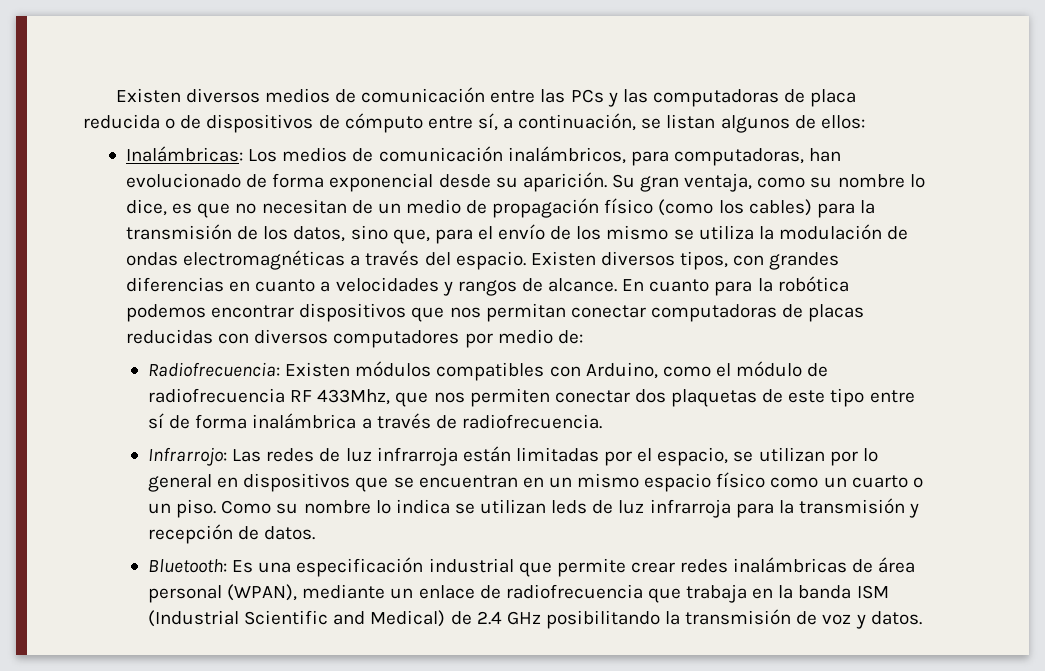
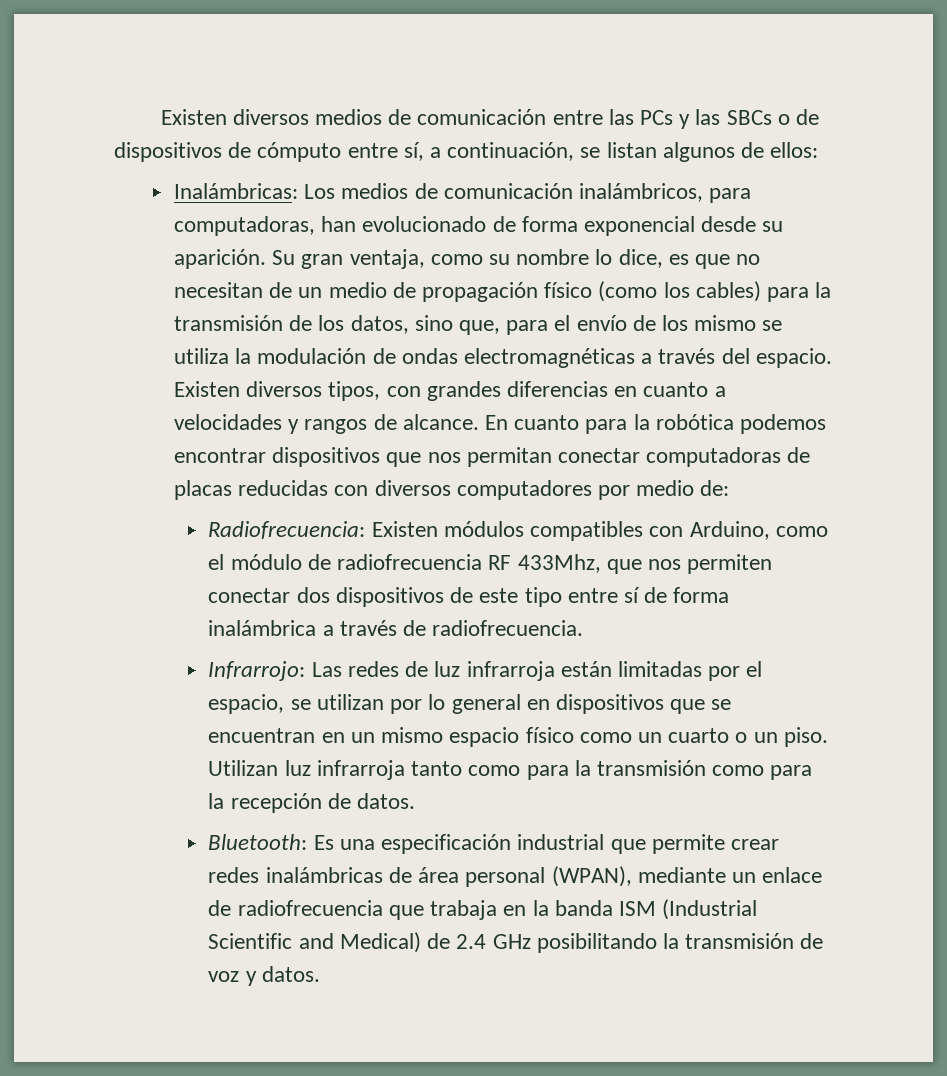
[652,89,857,107] [83,114,160,129] computadoras de placa reducida -> [726,110,772,125] SBCs
[671,389,758,407] plaquetas -> [335,587,444,607] dispositivos
[221,498,920,518] Como su nombre lo indica se utilizan leds de luz infrarroja para la transmisión y -> [208,760,813,780] [208,793,225,809] Utilizan luz infrarroja tanto como para la transmisión como para la

